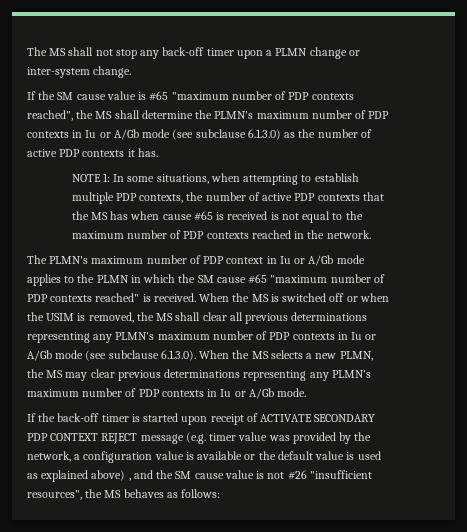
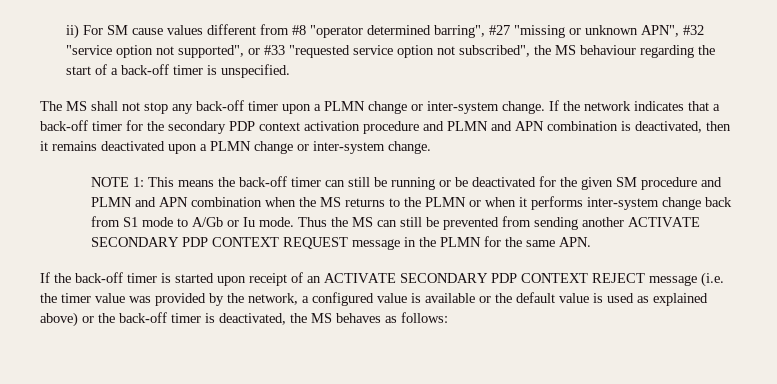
(27, 51) none -> [65,24,704,39] [65,45,715,58] [65,64,290,78] ii) For SM cause values different from #8 "operator determined barring", #27 "missing or unknown APN", #32 "service option not supported", or #33 "requested service option not subscribed", the MS behaviour regarding the start of a back-off timer is unspecified. //
[27,91,354,101] [27,110,390,121] [27,129,372,140] [27,148,158,157] [71,173,359,185] [71,192,384,204] [71,211,363,223] [71,230,371,239] [27,255,365,266] [27,274,385,286] [27,293,389,302] [27,312,368,324] [27,331,377,343] [27,350,373,361] [27,369,371,381] [27,388,307,399] // If the SM cause value is #65 "maximum number of PDP contexts reached", the MS shall determine the PLMN's maximum number of PDP contexts in Iu or A/Gb mode (see subclause 6.1.3.0) as the number of active PDP contexts it has. // NOTE 1: In some situations, when attempting to establish multiple PDP contexts, the number of active PDP contexts that the MS has when cause #65 is received is not equal to the maximum number of PDP contexts reached in the network. // The PLMN's maximum number of PDP context in Iu or A/Gb mode applies to the PLMN in which the SM cause #65 "maximum number of PDP contexts reached" is received. When the MS is switched off or when the USIM is removed, the MS shall clear all previous determinations representing any PLMN's maximum number of PDP contexts in Iu or A/Gb mode (see subclause 6.1.3.0). When the MS selects a new PLMN, the MS may clear previous determinations representing any PLMN's maximum number of PDP contexts in Iu or A/Gb mode. -> [549,100,720,111] [40,120,731,134] [40,141,431,154] [91,176,723,190] [91,196,733,210] [91,216,701,230] [91,236,592,250] If the network indicates that a back-off timer for the secondary PDP context activation procedure and PLMN and APN combination is deactivated, then it remains deactivated upon a PLMN change or inter-system change. // NOTE 1: This means the back-off timer can still be running or be deactivated for the given SM procedure and PLMN and APN combination when the MS returns to the PLMN or when it performs inter-system change back from S1 mode to A/Gb or Iu mode. Thus the MS can still be prevented from sending another ACTIVATE SECONDARY PDP CONTEXT REQUEST message in the PLMN for the same APN.
(258, 417) none -> [307,276,321,283] an
[185,432,206,444] (e.g. -> [701,272,724,287] [40,293,57,303] (i.e. the
[83,451,153,463] configuration -> [312,292,374,306] configured
[128,470,372,481] [27,490,82,500] , and the SM cause value is not #26 "insufficient resources", -> [82,312,286,325] or the back-off timer is deactivated,

